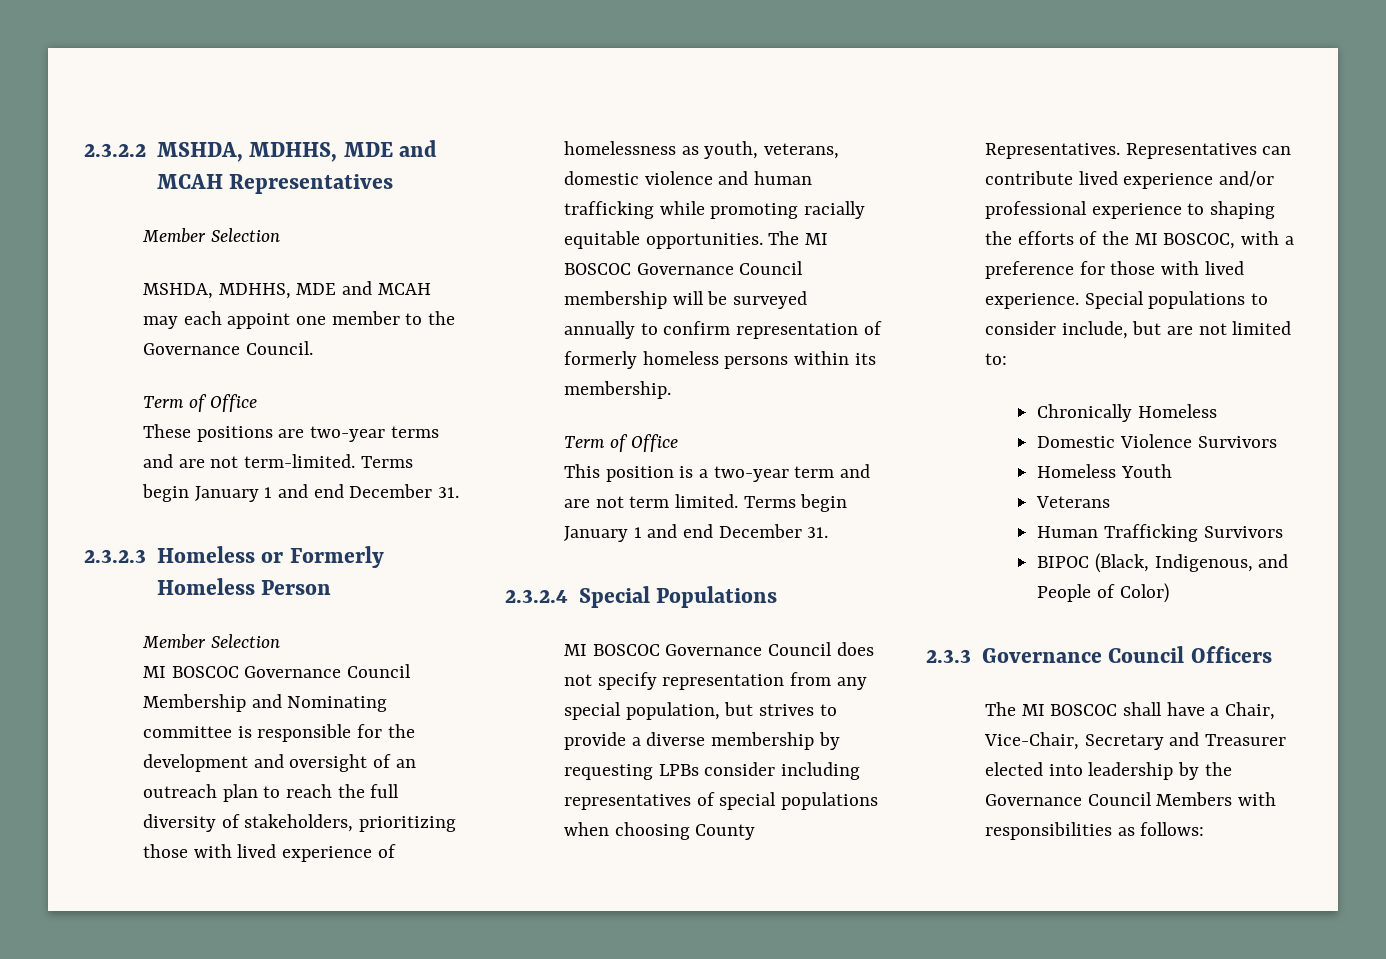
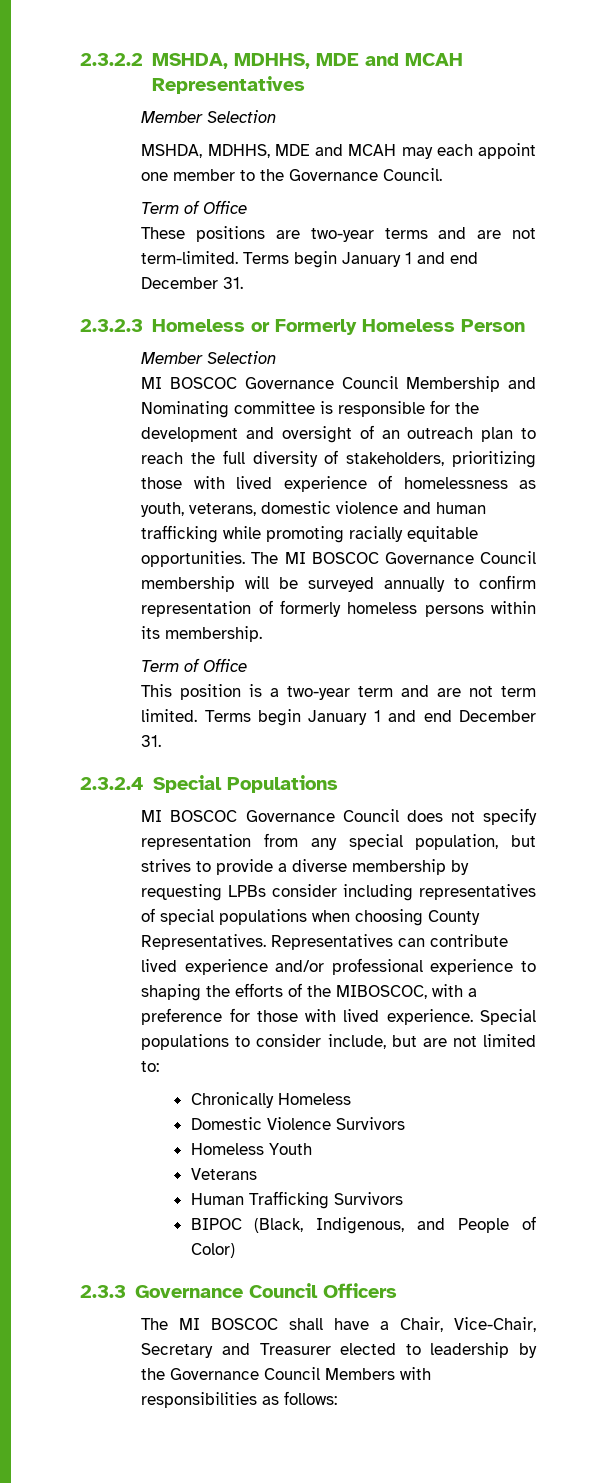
[1134,233,1236,249] MI BOSCOC, -> [336,985,428,999] MIBOSCOC,
[1048,764,1083,776] into -> [405,1344,421,1355] to

